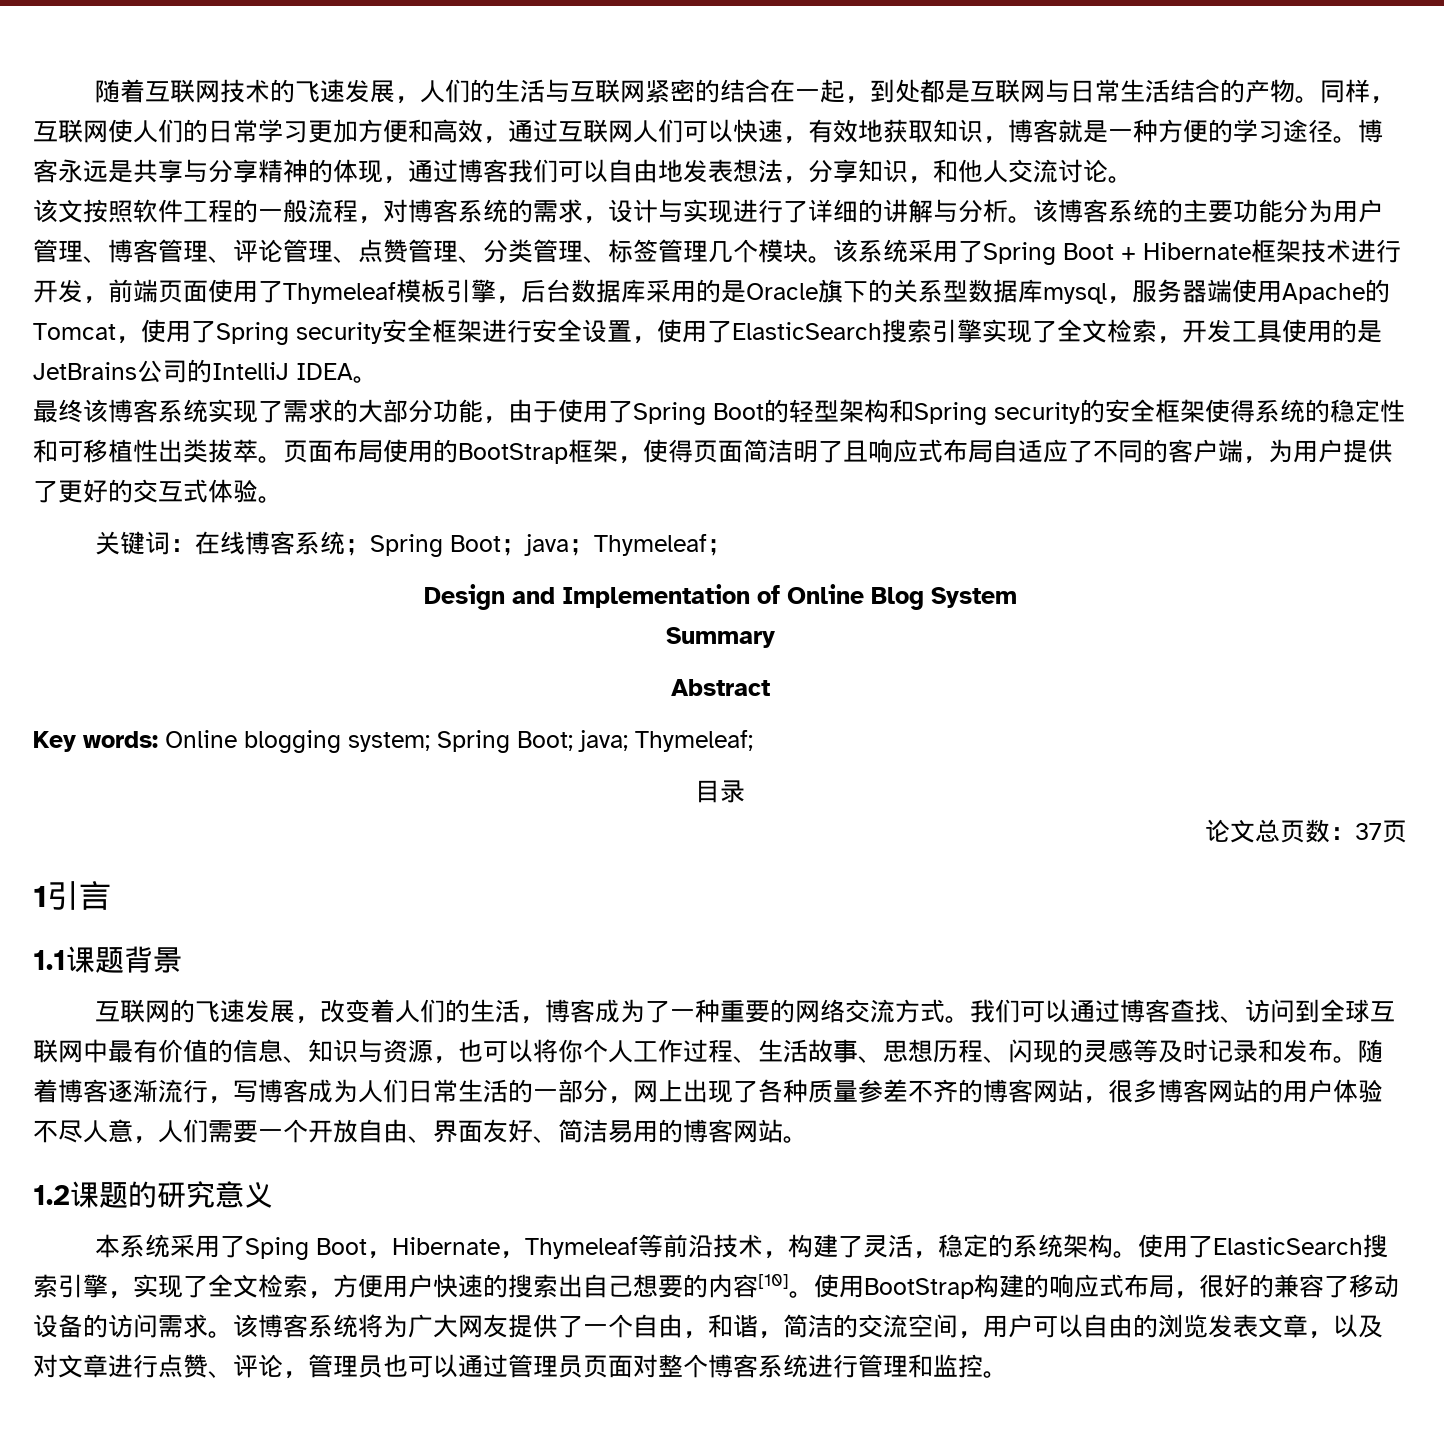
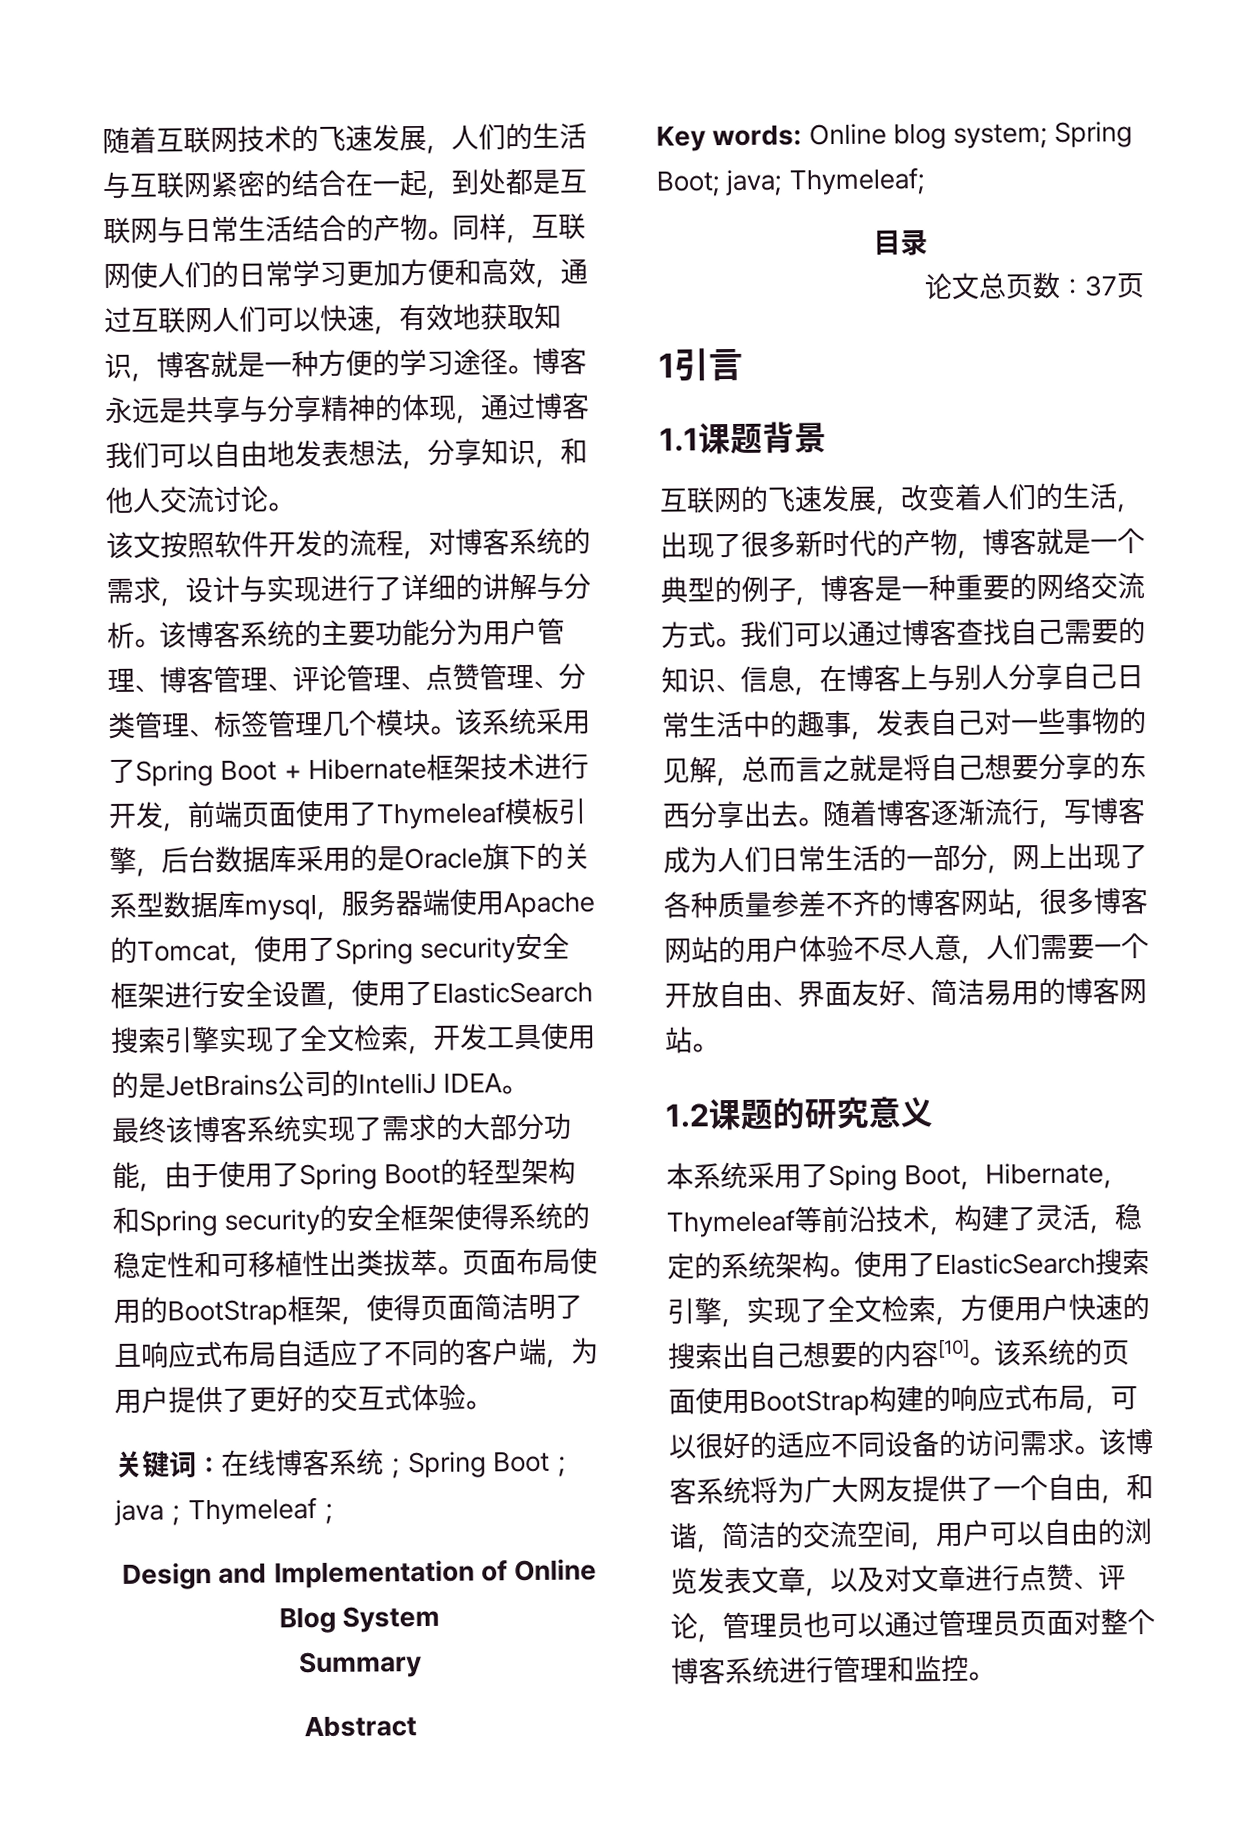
[183,199,308,223] 工程的一般 -> [268,529,350,558] 开发的
[244,730,341,753] blogging -> [892,122,947,150] blog
[544,999,670,1023] 博客成为了 -> [660,527,1145,559] [660,574,902,606] 出现了很多新时代的产物，博客就是一个典型的例子，博客是
[1219,999,1395,1023] [33,1039,1333,1064] 、访问到全球互联网中最有价值的信息、知识与资源，也可以将你个人工作过程、生活故事、思想历程、闪现的灵感等及时记录和发布 -> [1010,617,1146,646] [661,662,1144,696] [661,707,1147,740] [662,752,1147,787] [662,800,799,829] 自己需要的知识、信息，在博客上与别人分享自己日常生活中的趣事，发表自己对一些事物的见解，总而言之就是将自己想要分享的东西分享出去
(814, 1294) none -> [994,1338,1130,1367] [668,1389,696,1415] 该系统的页面
[1199,1274,1399,1298] 很好的兼容了移动 -> [1110,1385,1138,1411] [668,1431,886,1460] 可以很好的适应不同

